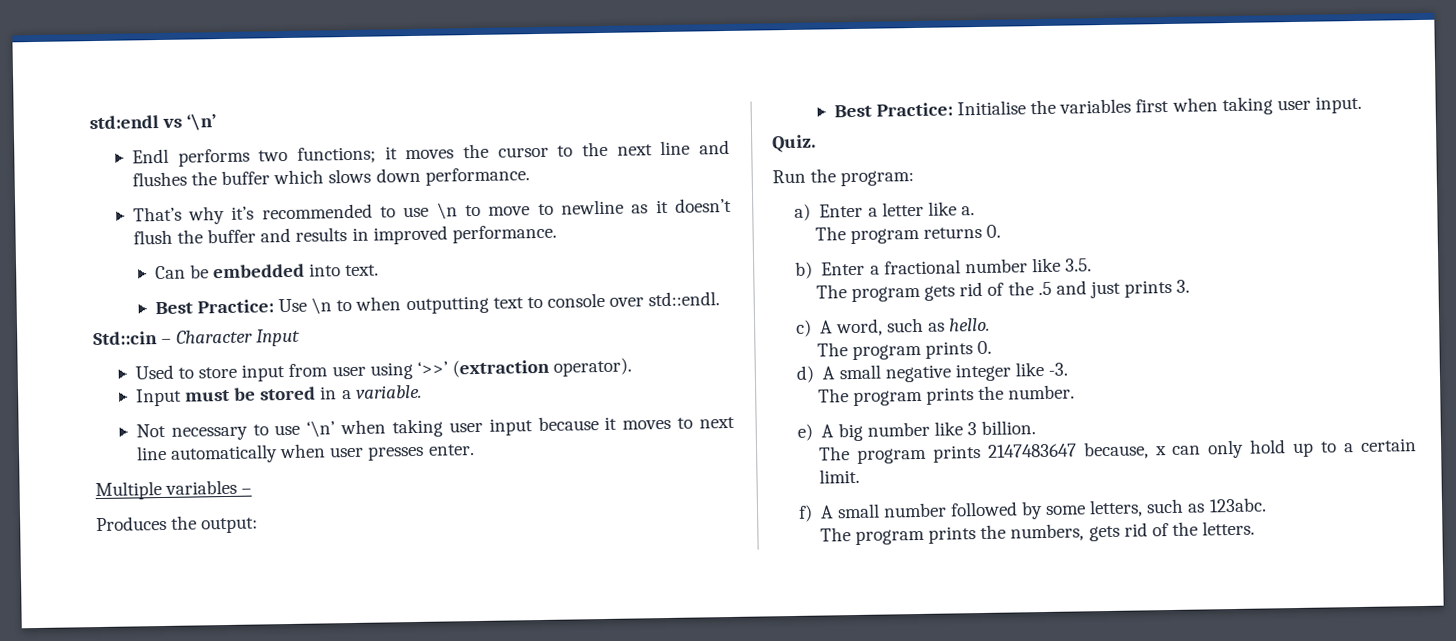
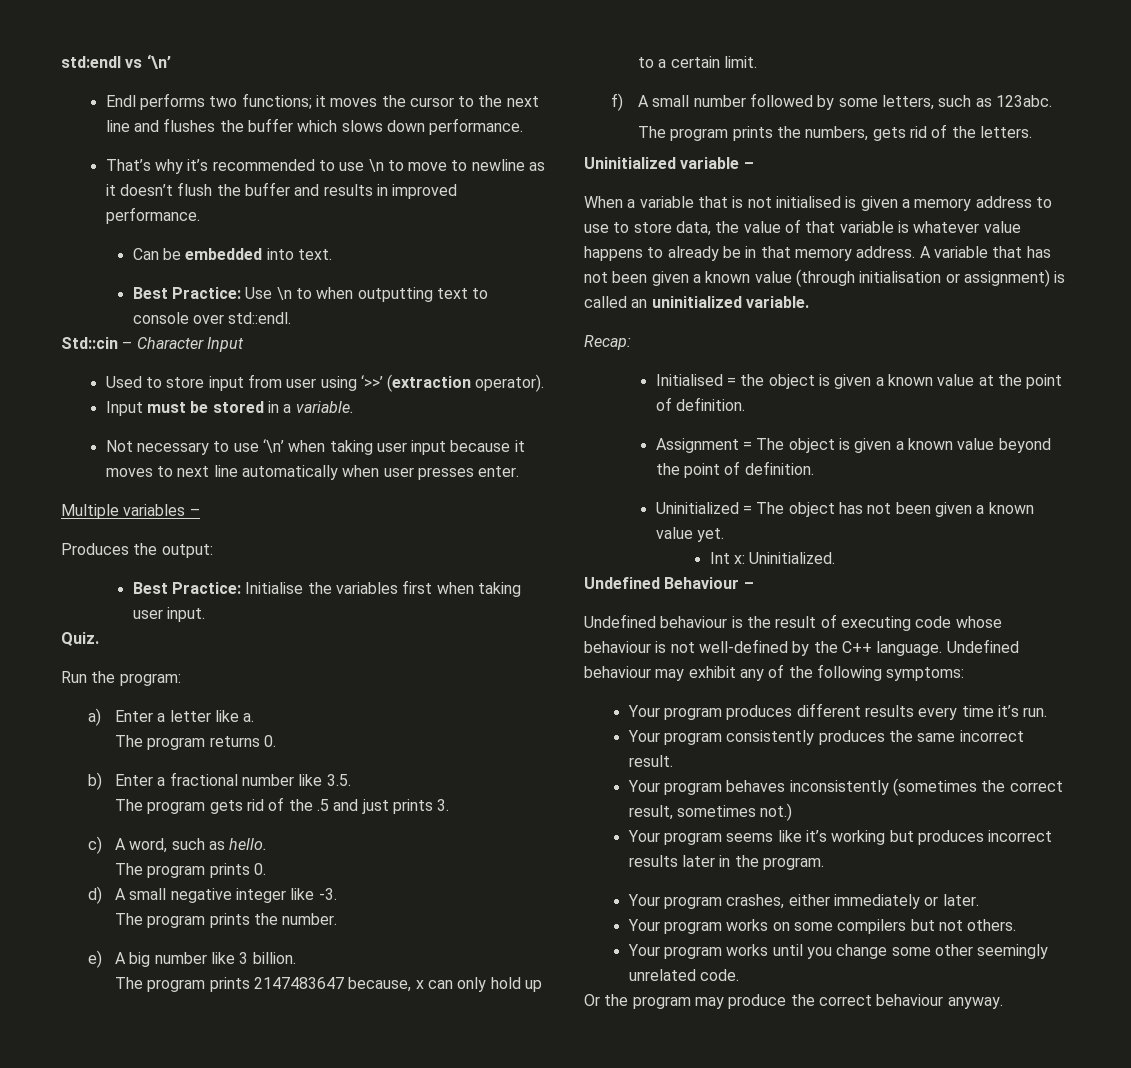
(1256, 528) none -> [584,157,754,169] [584,196,1052,211] [584,219,1021,236] [584,246,1051,261] [584,269,1066,287] [584,296,809,308] [584,335,631,350] [655,374,1063,389] [655,397,745,411] [655,438,1051,453] [655,461,814,478] [655,502,1034,517] [655,527,724,542] [709,552,836,564] [584,577,754,589] [584,614,1002,631] [584,639,1019,656] [584,664,965,681] [627,703,1048,720] [627,730,1024,745] [628,755,673,767] [627,778,1063,796] [628,803,793,821] [627,830,1053,845] [628,855,824,870] [627,894,979,909] [627,919,1017,934] [627,944,1049,959] [628,969,739,981] [584,994,1003,1009] // Uninitialized variable – // When a variable that is not initialised is given a memory address to use to store data, the value of that variable is whatever value happens to already be in that memory address. A variable that has not been given a known value (through initialisation or assignment) is called an uninitialized variable. // Recap: // Initialised = the object is given a known value at the point of definition. // Assignment = The object is given a known value beyond the point of definition. // Uninitialized = The object has not been given a known value yet. // Int x: Uninitialized. // Undefined Behaviour – // Undefined behaviour is the result of executing code whose behaviour is not well-defined by the C++ language. Undefined behaviour may exhibit any of the following symptoms: // Your program produces different results every time it’s run. // Your program consistently produces the same incorrect result. // Your program behaves inconsistently (sometimes the correct result, sometimes not.) // Your program seems like it’s working but produces incorrect results later in the program. // Your program crashes, either immediately or later. // Your program works on some compilers but not others. // Your program works until you change some other seemingly unrelated code. // Or the program may produce the correct behaviour anyway.

